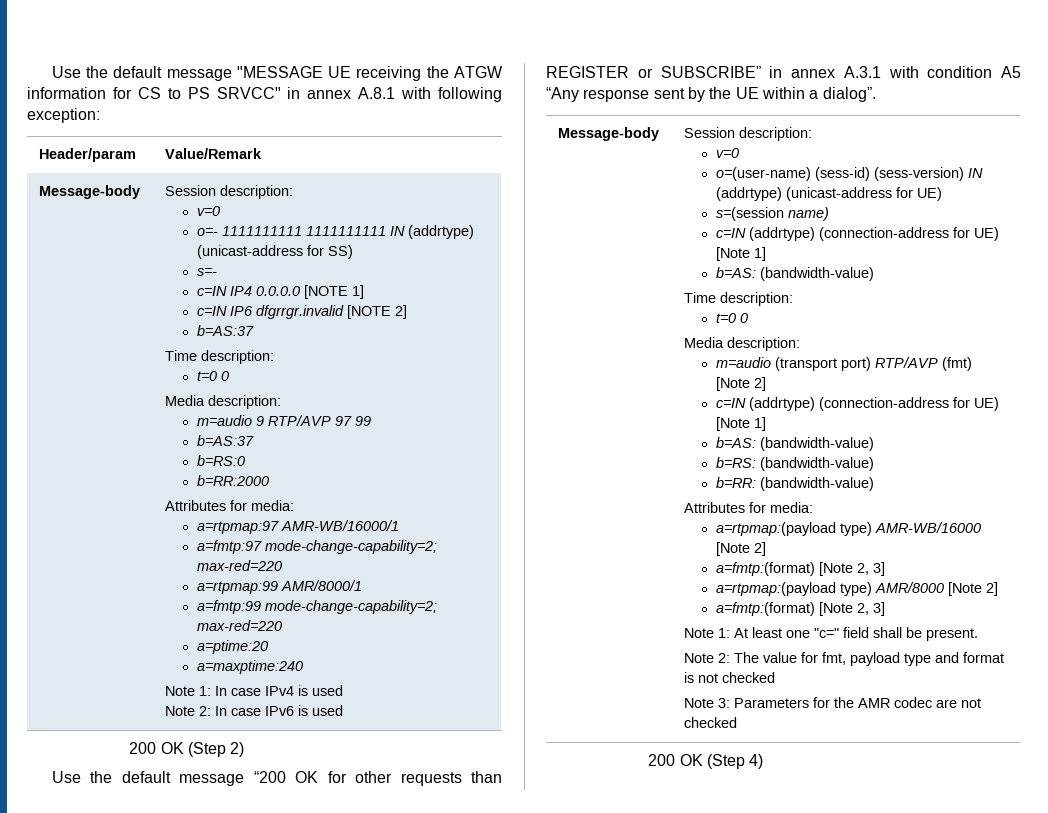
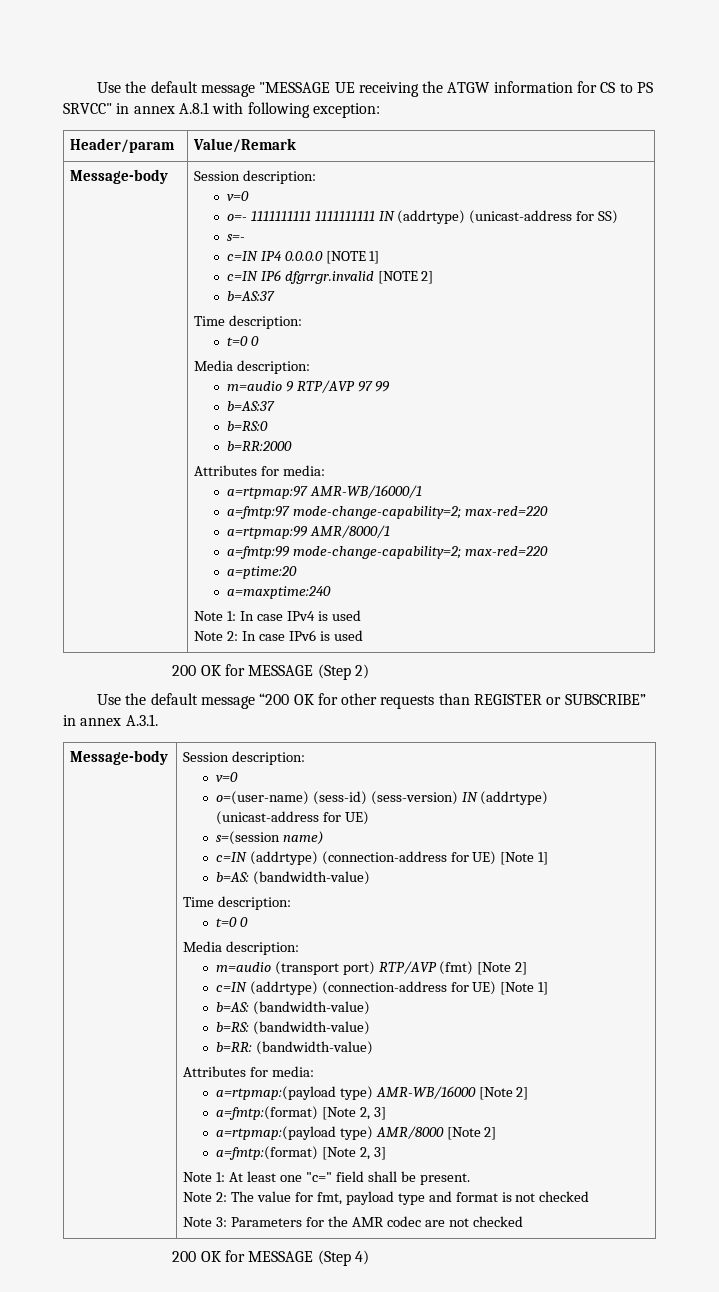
(184, 748) none -> [225,664,314,676] for MESSAGE
[843,66,1021,78] [546,87,876,102] A.3.1 with condition A5 “Any response sent by the UE within a dialog”. -> [125,714,158,726] A.3.1.
(703, 760) none -> [225,1250,314,1262] for MESSAGE

